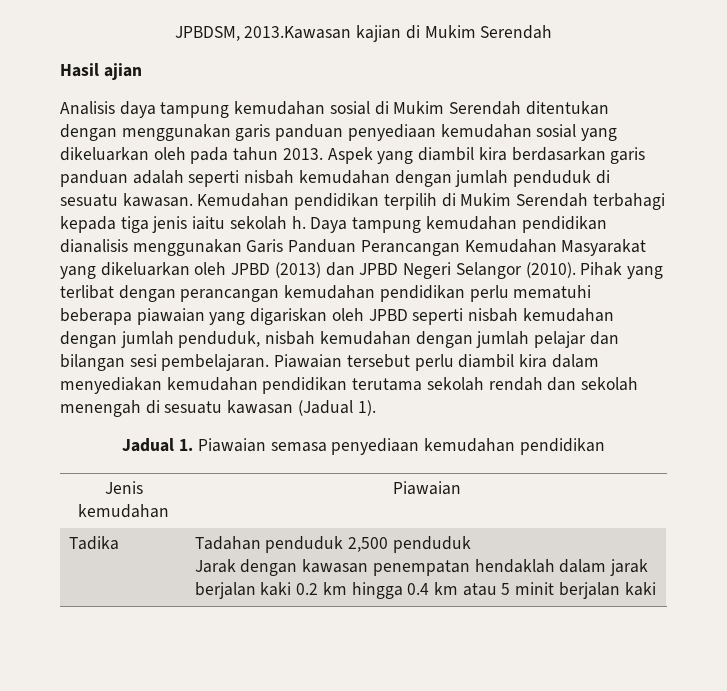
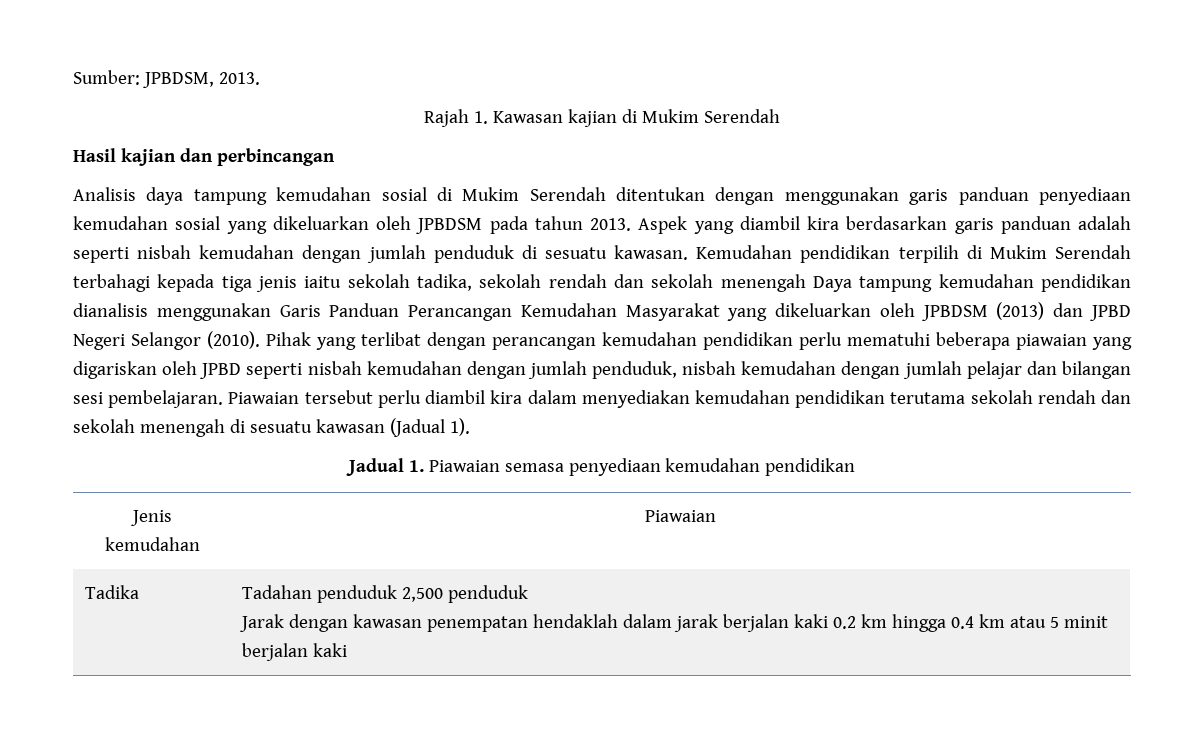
[174,26,352,41] JPBDSM, 2013.Kawasan -> [73,70,260,88] [424,109,564,127] Sumber: JPBDSM, 2013. // Rajah 1. Kawasan
[103,63,142,80] ajian -> [120,148,335,166] kajian dan perbincangan
(186, 153) none -> [416,218,483,234] JPBDSM
[291,216,306,229] h. -> [417,274,806,292] tadika, sekolah rendah dan sekolah menengah
[231,263,271,275] JPBD -> [921,305,988,321] JPBDSM

